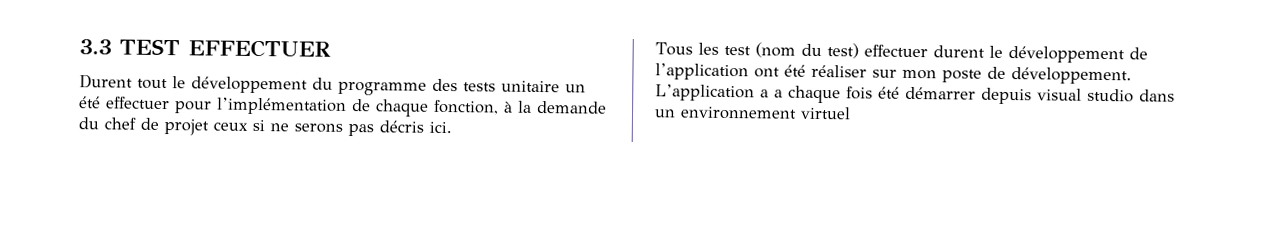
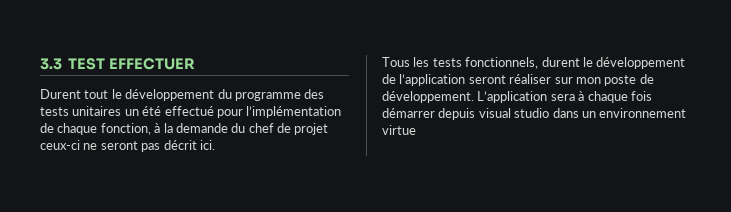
[501,80,560,93] unitaire -> [72,106,122,116] unitaires
[106,96,170,110] effectuer -> [164,106,214,116] effectué
[213,119,452,137] [655,42,928,59] ceux si ne serons pas décris ici. // Tous les test (nom du test) effectuer -> [40,140,215,152] [382,57,539,69] ceux-ci ne seront pas décrit ici. // Tous les tests fonctionnels,
[754,64,806,78] ont été -> [468,75,506,84] seront
[760,89,783,98] a a -> [550,91,585,101] sera à
[878,86,900,99] été -> (652, 96) none
[800,106,851,120] virtuel -> [382,125,416,135] virtue

